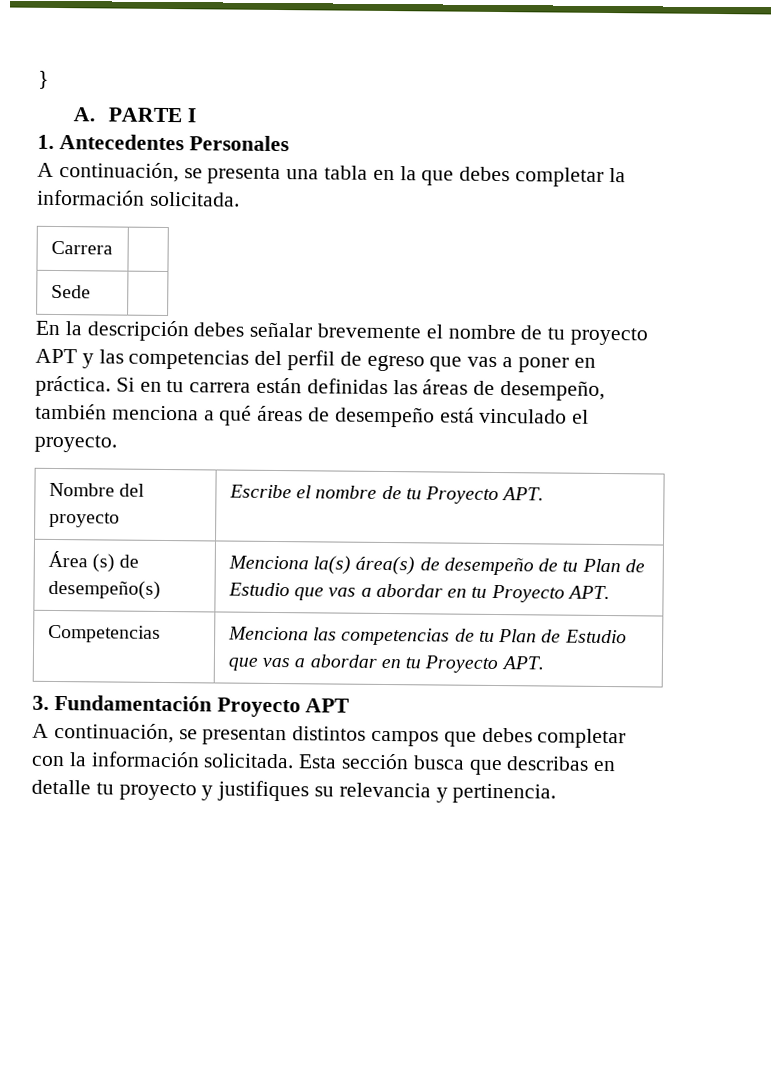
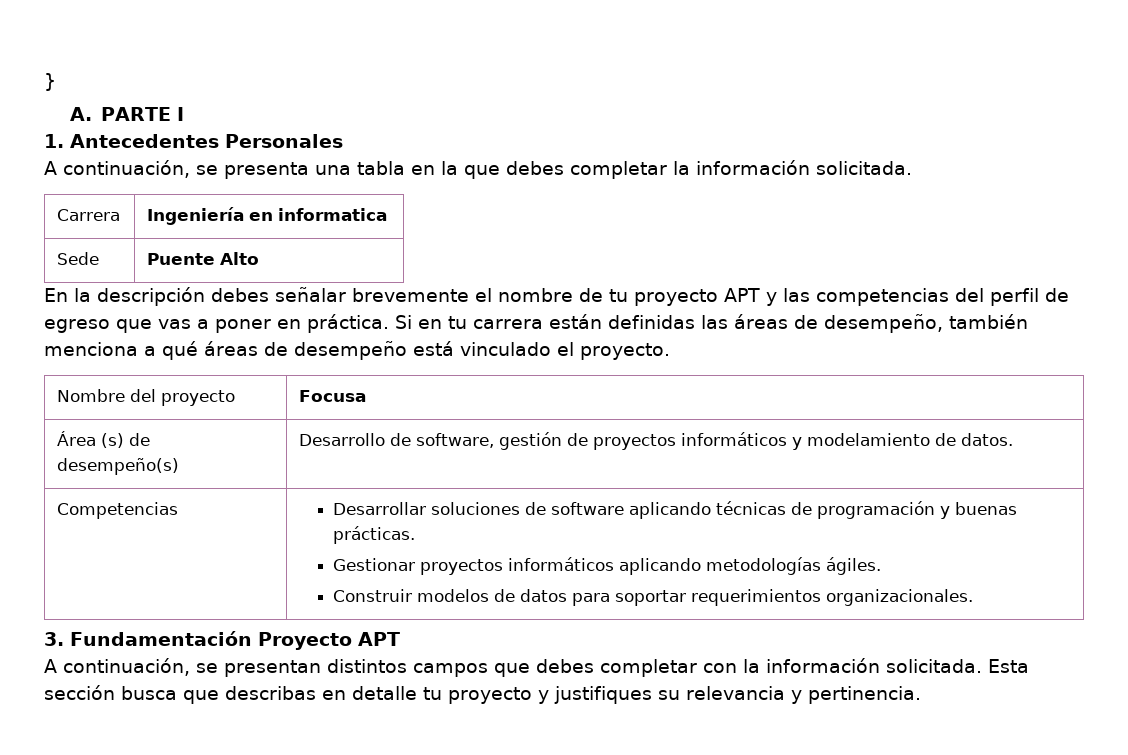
(113, 247) none -> [147,207,388,225] Ingeniería en informatica
(91, 291) none -> [147,252,260,265] Puente Alto
[228,484,545,505] [47,550,140,573] [47,579,161,600] [227,555,645,576] [227,582,610,603] [47,624,161,643] [227,626,627,646] [227,654,544,674] Escribe el nombre de tu Proyecto APT. // Área (s) de desempeño(s) | Menciona la(s) área(s) de desempeño de tu Plan de Estudio que vas a abordar en tu Proyecto APT. // Competencias | Menciona las competencias de tu Plan de Estudio que vas a abordar en tu Proyecto APT. -> [299,390,367,402] [57,431,151,448] [57,458,180,475] [299,432,1014,450] [57,502,179,519] [333,501,1018,519] [333,526,416,544] [333,557,882,575] [333,589,974,606] Focusa // Área (s) de desempeño(s) | Desarrollo de software, gestión de proyectos informáticos y modelamiento de datos. // Competencias | Desarrollar soluciones de software aplicando técnicas de programación y buenas prácticas. // Gestionar proyectos informáticos aplicando metodologías ágiles. // Construir modelos de datos para soportar requerimientos organizacionales.

